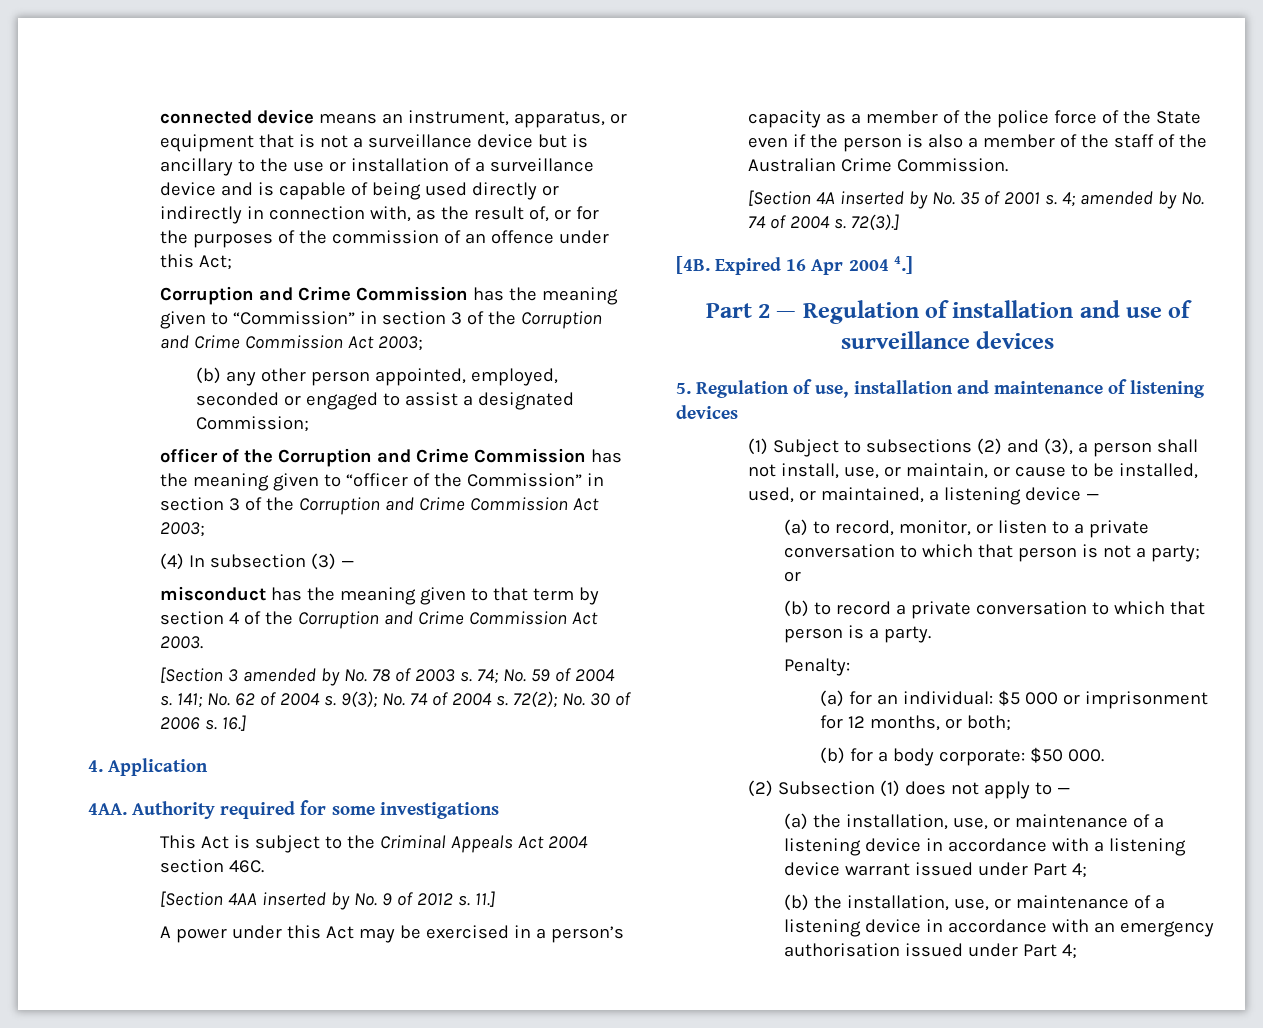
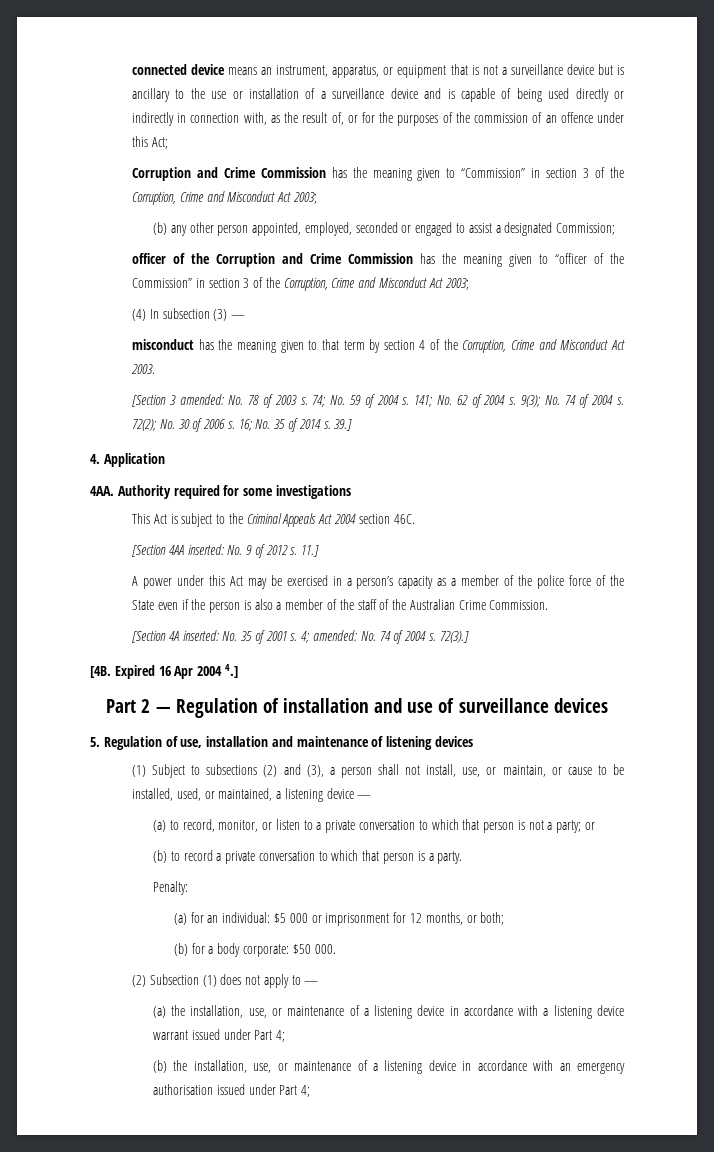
[521,311,603,329] [160,335,344,349] Corruption and Crime Commission -> [131,191,276,205] Corruption, Crime and Misconduct
[299,497,569,515] Corruption and Crime Commission -> [283,277,427,291] Corruption, Crime and Misconduct
[298,611,568,629] Corruption and Crime Commission -> [462,339,609,353] Corruption, Crime and Misconduct
[243,668,341,686] amended by -> [179,394,224,405] amended:
[222,715,247,731] 16.] -> [238,418,353,432] 16; No. 35 of 2014 s. 39.]
[262,892,351,910] inserted by -> [187,544,224,555] inserted:
[840,191,929,209] inserted by -> [182,630,219,641] inserted:
[1080,191,1178,209] amended by -> [312,630,357,641] amended:

